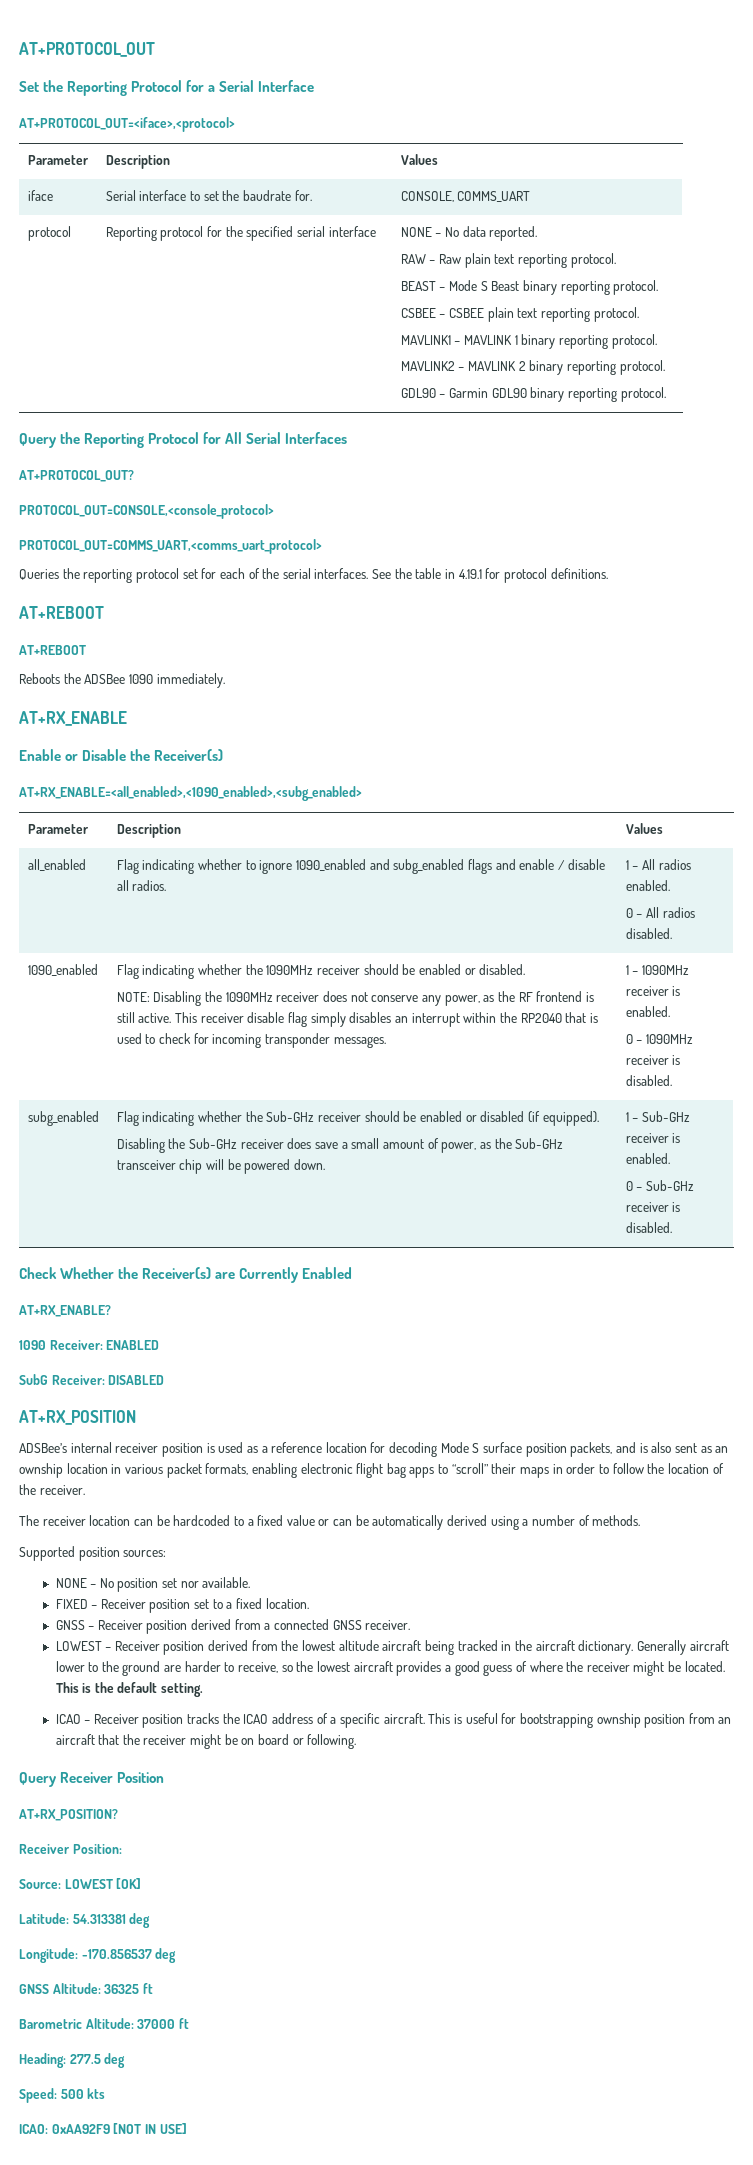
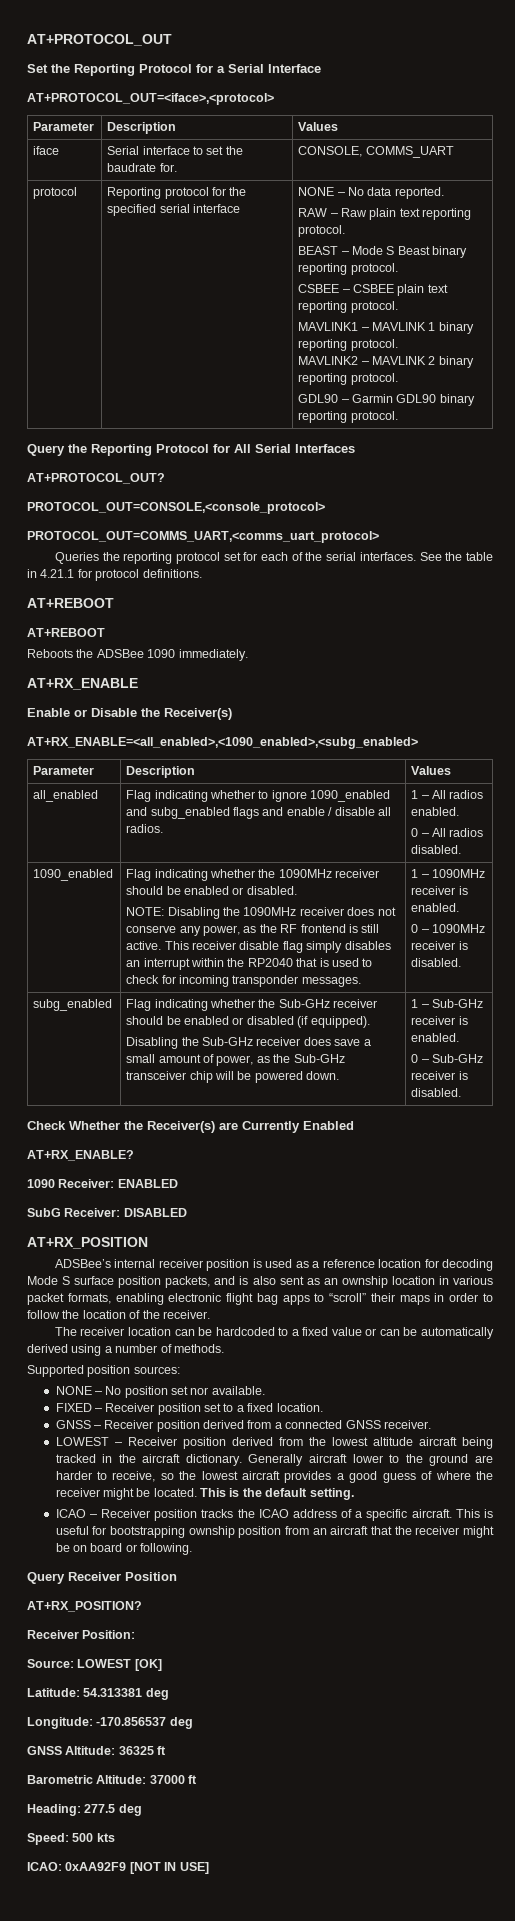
[458,569,482,579] 4.19.1 -> [40,569,75,578] 4.21.1

